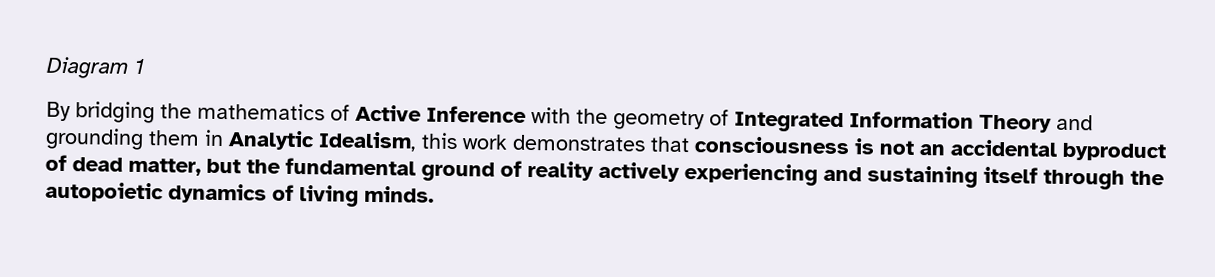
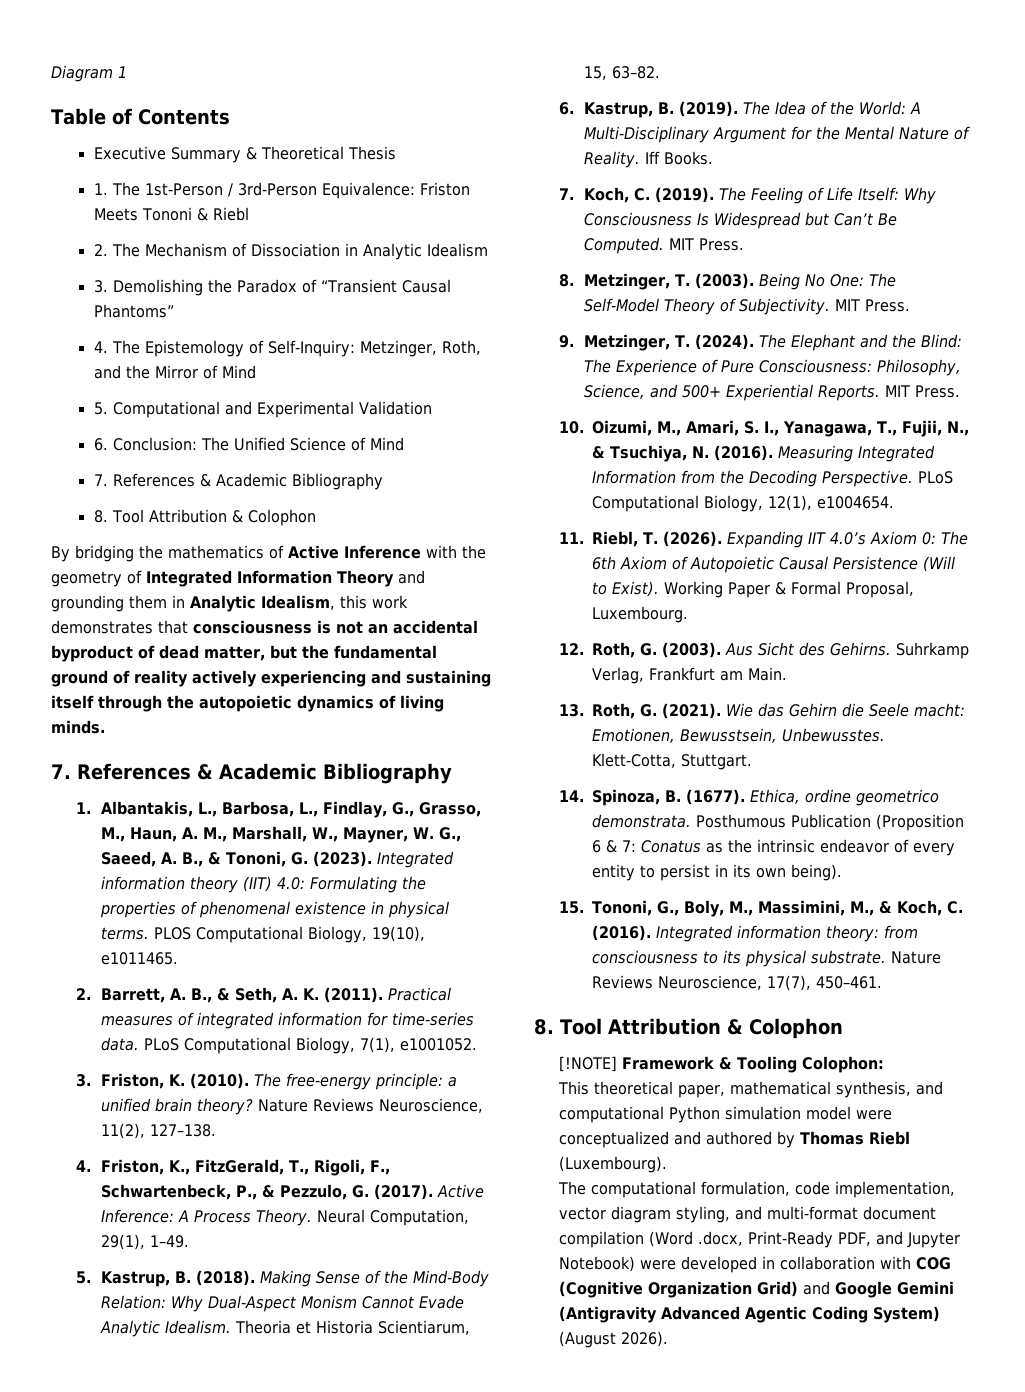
(144, 66) none -> [51,108,230,125] [93,146,396,163] [93,182,470,199] [93,207,249,221] [93,243,488,260] [93,279,451,296] [93,304,174,318] [93,340,481,357] [93,365,256,379] [93,401,432,418] [93,437,404,451] [93,473,383,490] [93,509,316,526] // Table of Contents // Executive Summary & Theoretical Thesis // 1. The 1st-Person / 3rd-Person Equivalence: Friston Meets Tononi & Riebl // 2. The Mechanism of Dissociation in Analytic Idealism // 3. Demolishing the Paradox of “Transient Causal Phantoms” // 4. The Epistemology of Self-Inquiry: Metzinger, Roth, and the Mirror of Mind // 5. Computational and Experimental Validation // 6. Conclusion: The Unified Science of Mind // 7. References & Academic Bibliography // 8. Tool Attribution & Colophon
(434, 194) none -> [51,763,452,784] [76,801,482,818] [101,826,462,843] [101,851,455,868] [101,876,427,893] [100,901,450,918] [101,926,426,943] [101,952,179,965] [76,987,452,1003] [101,1012,475,1029] [101,1037,478,1054] [76,1073,458,1090] [101,1098,484,1115] [101,1123,217,1139] [76,1159,391,1176] [101,1184,485,1200] [101,1209,470,1226] [101,1234,190,1250] [76,1270,490,1287] [101,1295,465,1312] [100,1320,471,1337] [584,66,661,80] [559,101,922,118] [584,126,971,143] [584,151,714,168] [559,187,937,204] [584,212,898,229] [584,237,745,254] [559,273,897,290] [584,298,911,315] [559,334,963,351] [584,359,962,376] [584,384,961,401] [559,420,970,437] [592,445,936,462] [592,470,954,487] [592,495,895,512] [559,531,969,548] [592,556,956,573] [592,581,915,598] [592,606,689,623] [559,642,970,659] [592,667,788,684] [559,703,966,719] [592,728,886,743] [592,753,753,770] [559,789,940,806] [592,814,965,831] [592,839,956,856] [592,864,843,881] [559,900,964,917] [592,925,919,942] [592,950,942,967] [592,975,883,991] [534,1018,843,1039] [559,1056,885,1073] [558,1081,944,1098] [559,1106,893,1123] [559,1131,911,1148] [559,1156,668,1173] [558,1181,956,1198] [559,1206,937,1223] [559,1231,961,1248] [559,1256,952,1273] [559,1281,955,1298] [559,1306,941,1323] [559,1331,669,1348] // 7. References & Academic Bibliography // 1. Albantakis, L., Barbosa, L., Findlay, G., Grasso, M., Haun, A. M., Marshall, W., Mayner, W. G., Saeed, A. B., & Tononi, G. (2023). Integrated information theory (IIT) 4.0: Formulating the properties of phenomenal existence in physical terms. PLOS Computational Biology, 19(10), e1011465. // 2. Barrett, A. B., & Seth, A. K. (2011). Practical measures of integrated information for time-series data. PLoS Computational Biology, 7(1), e1001052. // 3. Friston, K. (2010). The free-energy principle: a unified brain theory? Nature Reviews Neuroscience, 11(2), 127–138. // 4. Friston, K., FitzGerald, T., Rigoli, F., Schwartenbeck, P., & Pezzulo, G. (2017). Active Inference: A Process Theory. Neural Computation, 29(1), 1–49. // 5. Kastrup, B. (2018). Making Sense of the Mind-Body Relation: Why Dual-Aspect Monism Cannot Evade Analytic Idealism. Theoria et Historia Scientiarum, 15, 63–82. // 6. Kastrup, B. (2019). The Idea of the World: A Multi-Disciplinary Argument for the Mental Nature of Reality. Iff Books. // 7. Koch, C. (2019). The Feeling of Life Itself: Why Consciousness Is Widespread but Can’t Be Computed. MIT Press. // 8. Metzinger, T. (2003). Being No One: The Self-Model Theory of Subjectivity. MIT Press. // 9. Metzinger, T. (2024). The Elephant and the Blind: The Experience of Pure Consciousness: Philosophy, Science, and 500+ Experiential Reports. MIT Press. // 10. Oizumi, M., Amari, S. I., Yanagawa, T., Fujii, N., & Tsuchiya, N. (2016). Measuring Integrated Information from the Decoding Perspective. PLoS Computational Biology, 12(1), e1004654. // 11. Riebl, T. (2026). Expanding IIT 4.0’s Axiom 0: The 6th Axiom of Autopoietic Causal Persistence (Will to Exist). Working Paper & Formal Proposal, Luxembourg. // 12. Roth, G. (2003). Aus Sicht des Gehirns. Suhrkamp Verlag, Frankfurt am Main. // 13. Roth, G. (2021). Wie das Gehirn die Seele macht: Emotionen, Bewusstsein, Unbewusstes. Klett-Cotta, Stuttgart. // 14. Spinoza, B. (1677). Ethica, ordine geometrico demonstrata. Posthumous Publication (Proposition 6 & 7: Conatus as the intrinsic endeavor of every entity to persist in its own being). // 15. Tononi, G., Boly, M., Massimini, M., & Koch, C. (2016). Integrated information theory: from consciousness to its physical substrate. Nature Reviews Neuroscience, 17(7), 450–461. // 8. Tool Attribution & Colophon // [!NOTE] Framework & Tooling Colophon: // This theoretical paper, mathematical synthesis, and computational Python simulation model were conceptualized and authored by Thomas Riebl (Luxembourg). // The computational formulation, code implementation, vector diagram styling, and multi-format document compilation (Word .docx, Print-Ready PDF, and Jupyter Notebook) were developed in collaboration with COG (Cognitive Organization Grid) and Google Gemini (Antigravity Advanced Agentic Coding System) (August 2026).

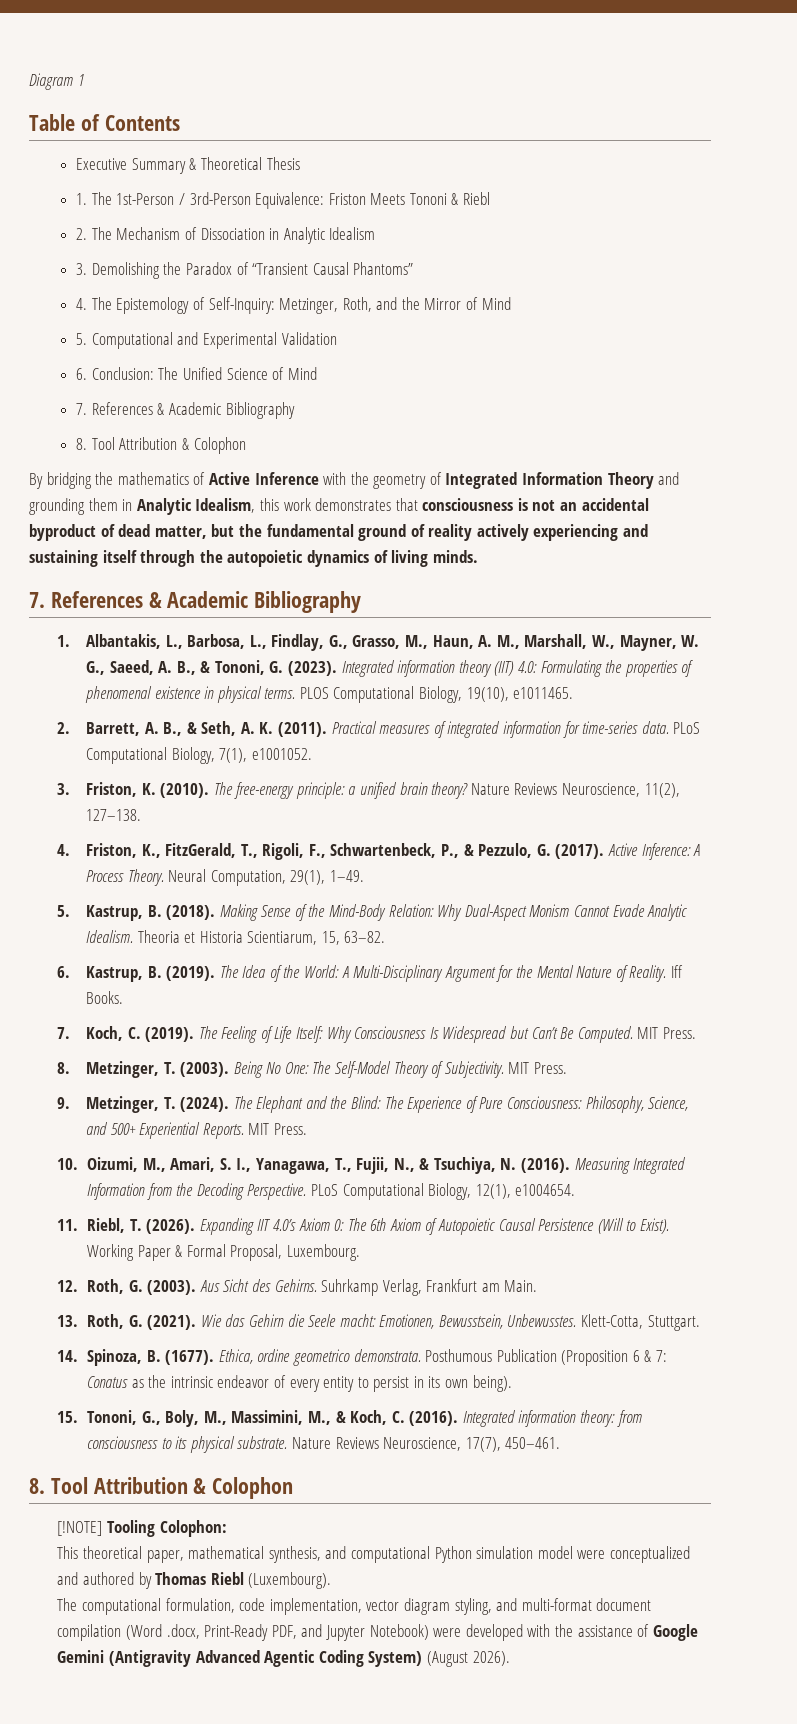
[622,1056,733,1070] Framework & -> (103, 1528) none
[762,1256,952,1270] [559,1281,831,1298] in collaboration with COG (Cognitive Organization Grid) and -> [527,1624,650,1637] with the assistance of

